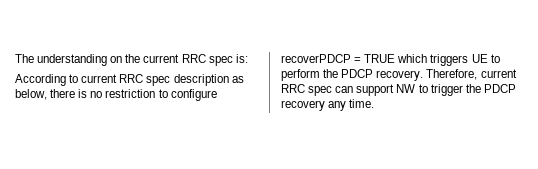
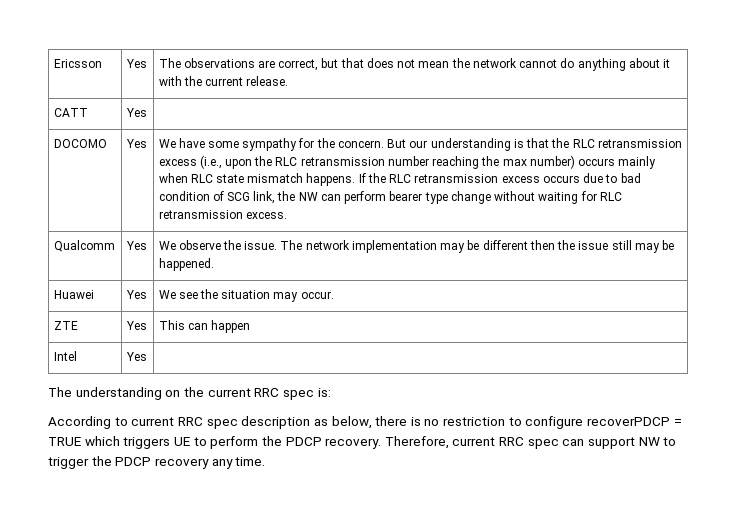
(15, 58) none -> [53,59,102,68] [125,59,147,68] [158,58,671,71] [158,76,289,86] [53,108,88,117] [125,108,147,117] [53,139,107,148] [125,139,147,148] [158,138,682,151] [158,155,657,169] [158,173,641,186] [158,191,622,204] [158,210,287,219] [53,240,115,252] [125,241,147,250] [158,240,675,253] [158,258,214,271] [53,290,94,299] [125,290,147,299] [158,289,334,302] [53,321,78,330] [125,321,147,330] [158,320,251,333] [53,351,77,361] [125,352,147,361] Ericsson | Yes | The observations are correct, but that does not mean the network cannot do anything about it with the current release. // CATT | Yes | // DOCOMO | Yes | We have some sympathy for the concern. But our understanding is that the RLC retransmission excess (i.e., upon the RLC retransmission number reaching the max number) occurs mainly when RLC state mismatch happens. If the RLC retransmission excess occurs due to bad condition of SCG link, the NW can perform bearer type change without waiting for RLC retransmission excess. // Qualcomm | Yes | We observe the issue. The network implementation may be different then the issue still may be happened. // Huawei | Yes | We see the situation may occur. // ZTE | Yes | This can happen // Intel | Yes | //

